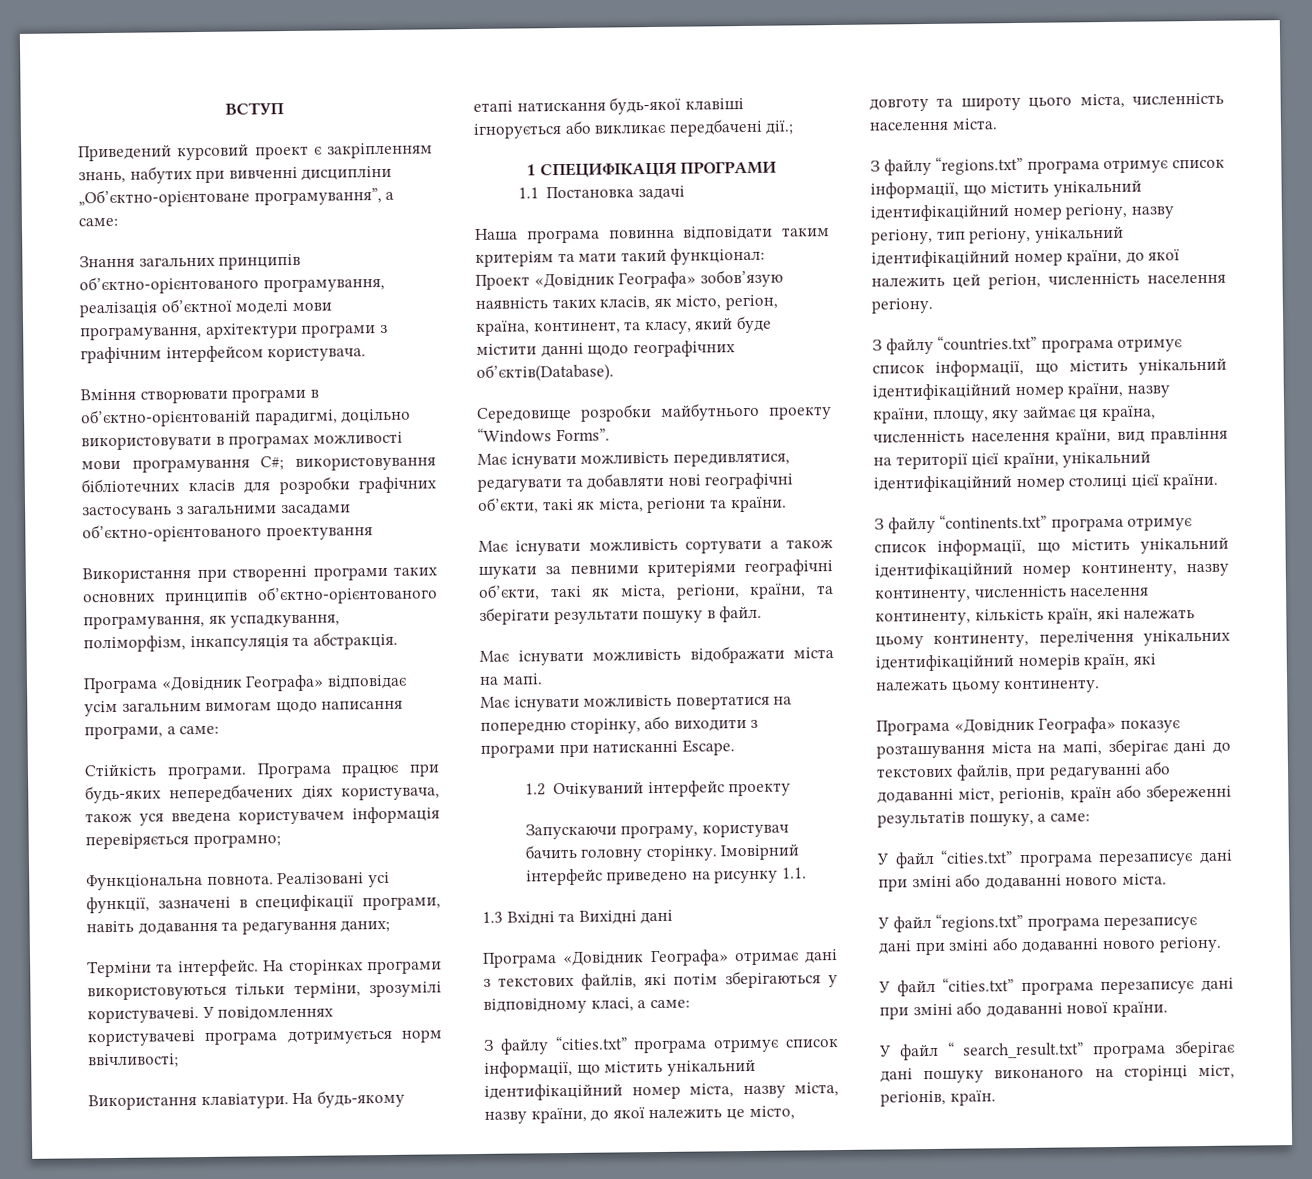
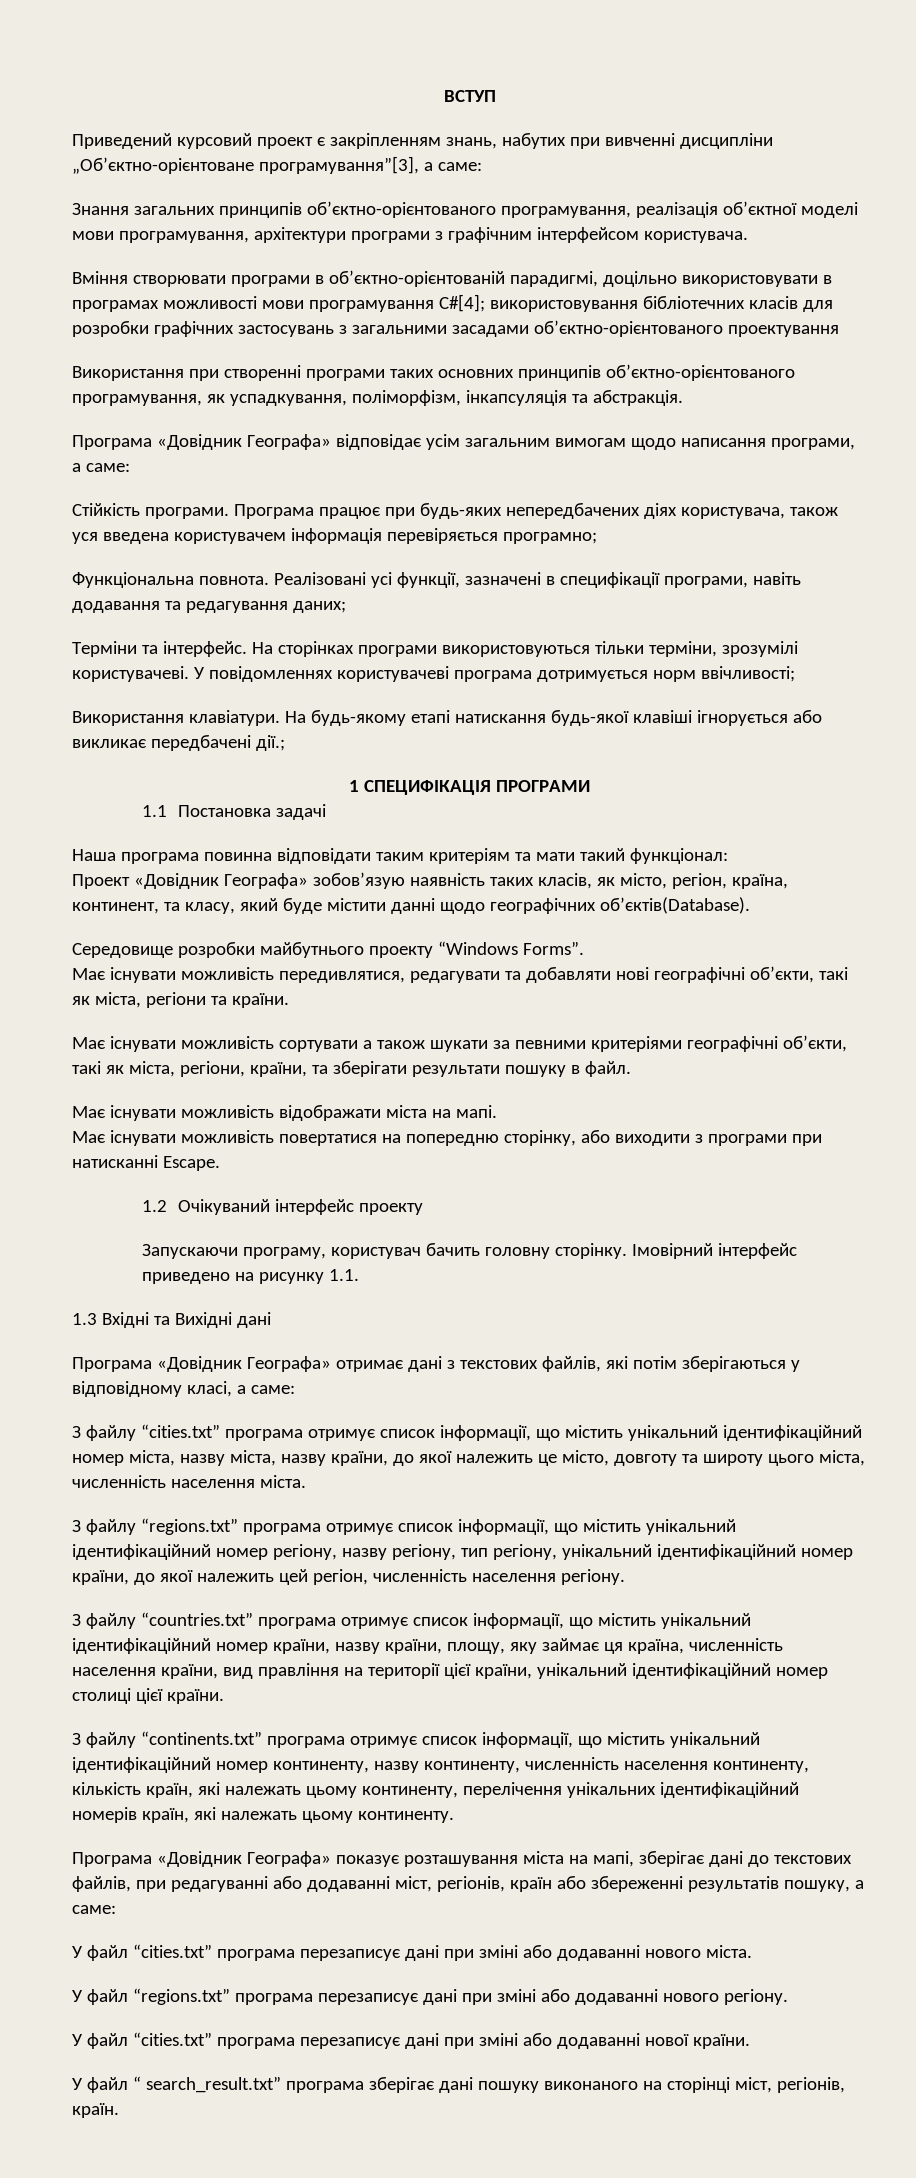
[253,187,382,206] програмування”, -> [258,156,419,174] програмування”[3],
[260,456,285,471] C#; -> [438,294,485,312] C#[4];

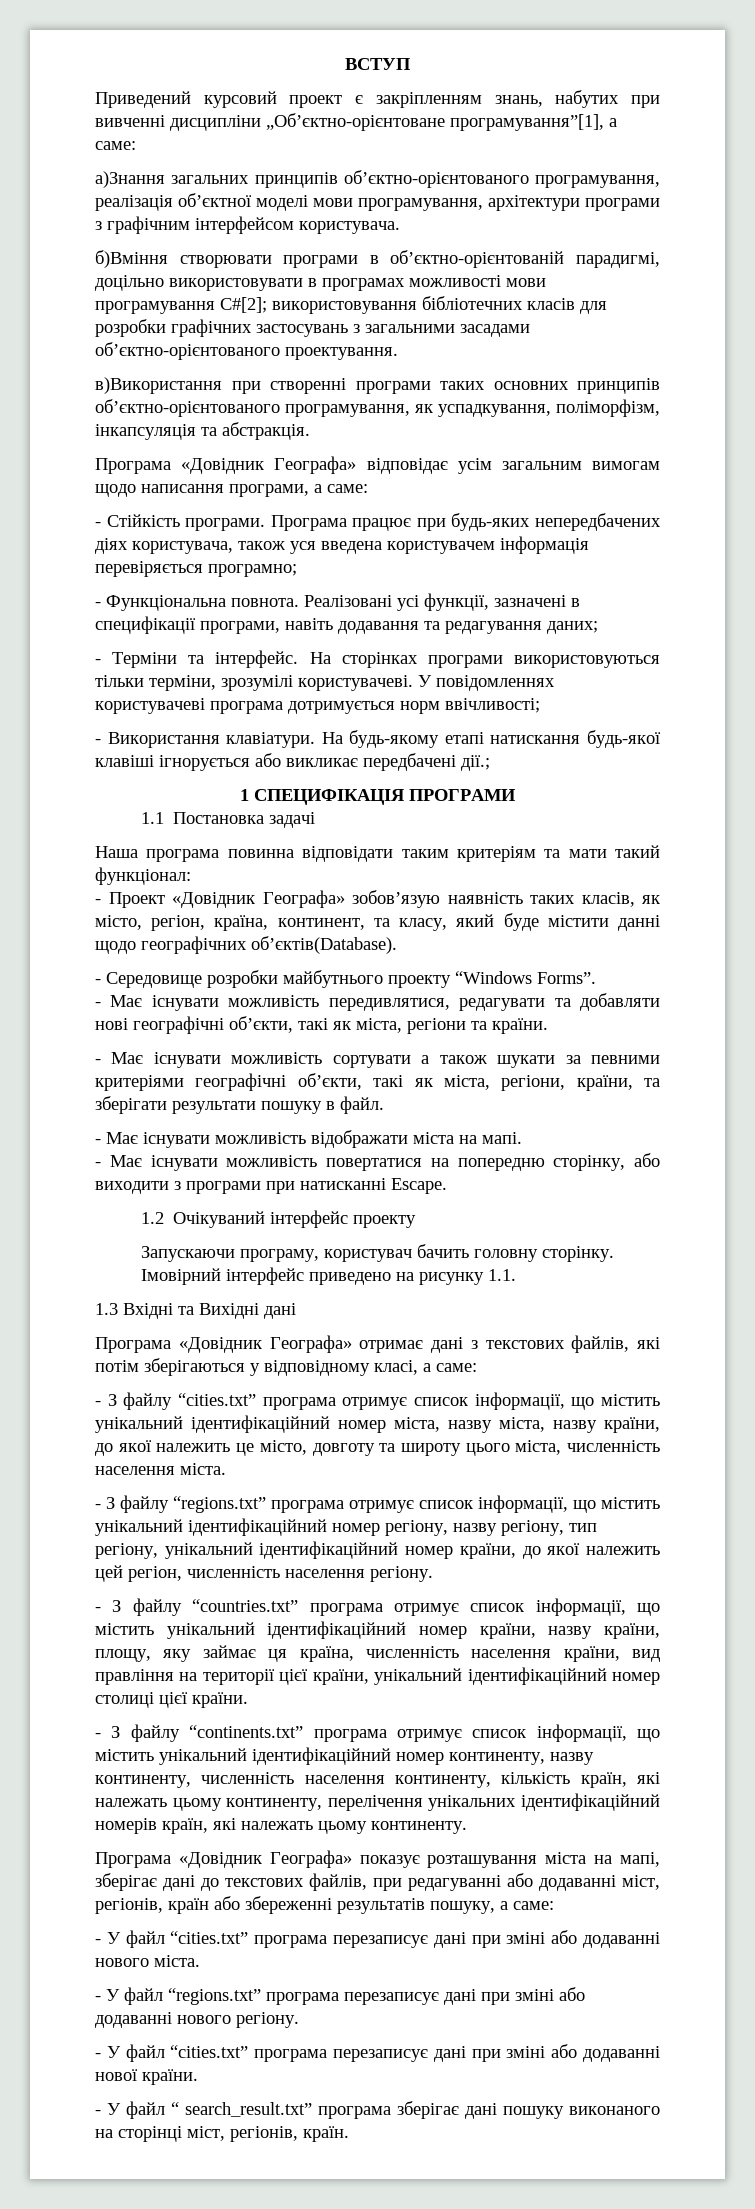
[258,156,482,174] [72,203,129,215] програмування”[3], а саме: // Знання -> [450,114,617,131] [95,141,136,150] [95,171,165,188] програмування”[1], а саме: // а)Знання
[72,271,128,284] Вміння -> [95,250,168,268] б)Вміння
[438,294,485,312] C#[4]; -> [220,297,267,313] C#[2];
[727,325,839,337] [72,366,184,381] проектування // Використання -> [285,347,398,360] [95,377,222,394] проектування. // в)Використання
(130, 467) none -> [95,522,101,527] -
(597, 538) none -> [95,602,101,607] -
(346, 607) none -> [95,659,101,664] -
(795, 674) none -> [95,739,101,744] -
(728, 856) none -> [95,899,101,904] -
(750, 905) none -> [95,979,101,984] -
(584, 948) none -> [95,1002,101,1007] -
(289, 1000) none -> [95,1059,101,1064] -
(631, 1069) none -> [95,1139,101,1144] -
(497, 1111) none -> [95,1162,101,1167] -
(295, 1389) none -> [95,1401,101,1406] -
(306, 1481) none -> [95,1504,101,1509] -
(625, 1577) none -> [95,1607,101,1612] -
(224, 1696) none -> [95,1733,101,1738] -
(116, 1909) none -> [95,1939,101,1944] -
(752, 1951) none -> [95,1996,101,2001] -
(788, 1997) none -> [95,2053,101,2058] -
(750, 2041) none -> [95,2110,101,2115] -

